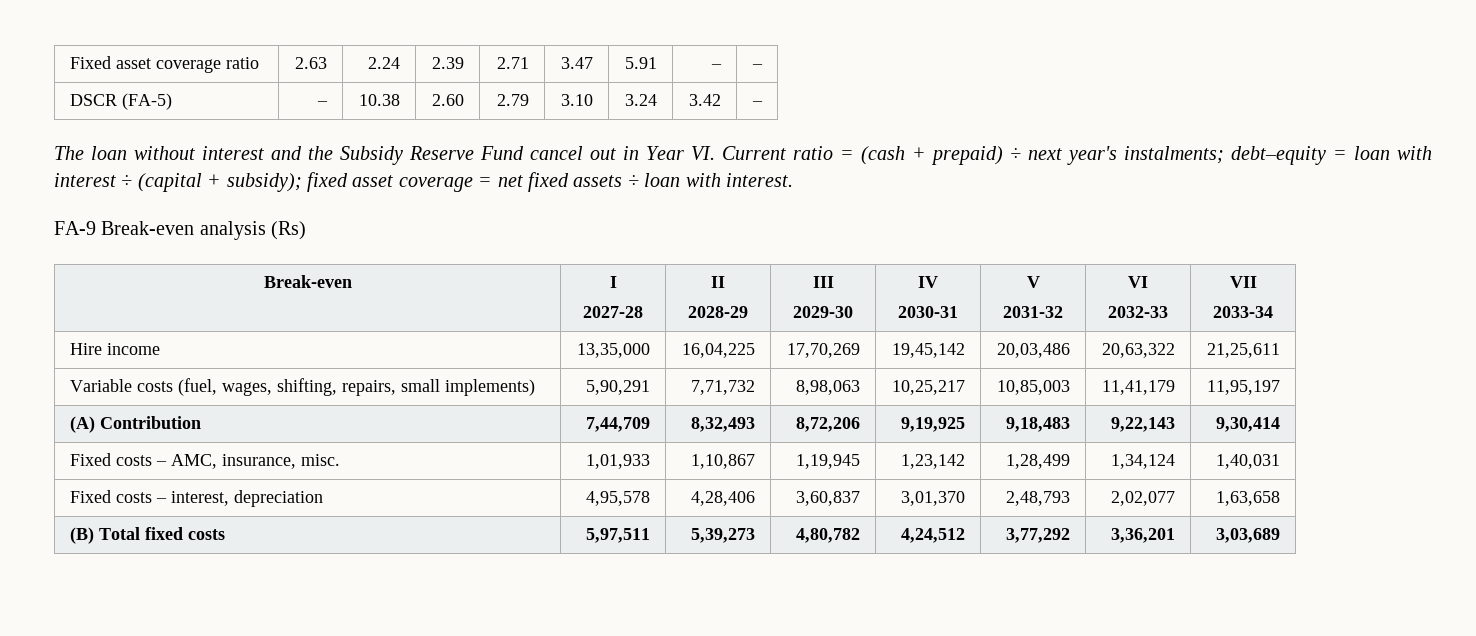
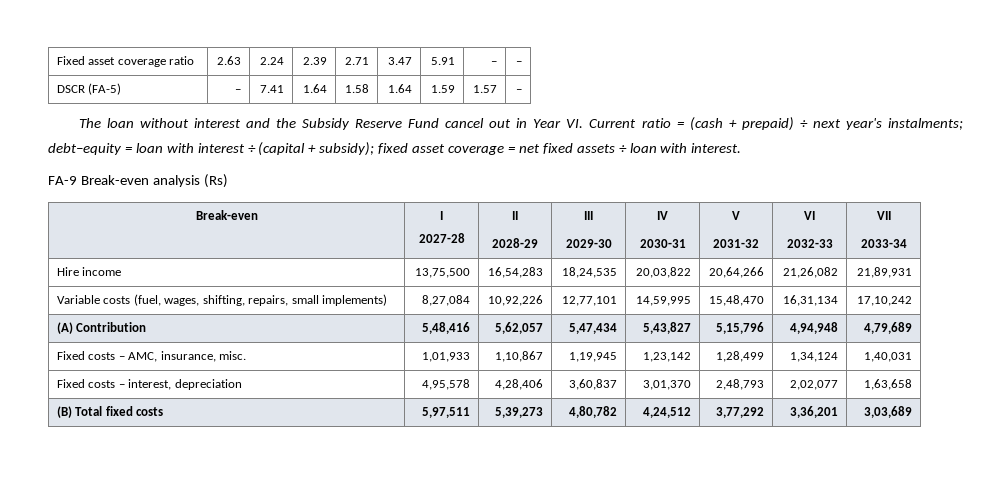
[359,94,401,106] [432,94,465,106] [497,94,530,106] [561,94,594,106] [625,94,658,106] [689,94,722,106] 10.38 | 2.60 | 2.79 | 3.10 | 3.24 | 3.42 -> [260,85,285,93] [303,84,328,93] [345,84,370,93] [388,84,413,93] [431,85,456,93] [473,85,498,93] 7.41 | 1.64 | 1.58 | 1.64 | 1.59 | 1.57
[577,343,651,358] [682,343,756,358] [787,343,861,358] [892,343,966,358] [997,343,1071,358] [1102,343,1176,358] [1207,343,1281,358] 13,35,000 | 16,04,225 | 17,70,269 | 19,45,142 | 20,03,486 | 20,63,322 | 21,25,611 -> [415,268,471,278] [488,267,544,278] [562,267,618,278] [636,267,692,278] [709,267,765,278] [783,267,839,278] [857,267,913,278] 13,75,500 | 16,54,283 | 18,24,535 | 20,03,822 | 20,64,266 | 21,26,082 | 21,89,931
[586,380,651,395] [691,380,756,395] [796,380,861,395] [892,380,966,395] [997,380,1071,395] [1102,380,1176,395] [1207,380,1281,395] [69,416,201,433] [586,417,651,432] [691,417,756,432] [796,417,861,432] [901,417,966,432] [1006,417,1071,432] [1111,417,1176,432] [1216,417,1281,432] 5,90,291 | 7,71,732 | 8,98,063 | 10,25,217 | 10,85,003 | 11,41,179 | 11,95,197 // (A) Contribution | 7,44,709 | 8,32,493 | 8,72,206 | 9,19,925 | 9,18,483 | 9,22,143 | 9,30,414 -> [422,295,471,306] [488,295,544,306] [562,296,618,306] [636,296,692,306] [709,295,765,306] [783,295,839,306] [857,296,913,306] [56,322,147,334] [422,322,471,334] [495,322,544,334] [569,323,618,334] [643,322,692,334] [716,322,765,334] [790,322,839,334] [864,322,913,334] 8,27,084 | 10,92,226 | 12,77,101 | 14,59,995 | 15,48,470 | 16,31,134 | 17,10,242 // (A) Contribution | 5,48,416 | 5,62,057 | 5,47,434 | 5,43,827 | 5,15,796 | 4,94,948 | 4,79,689

